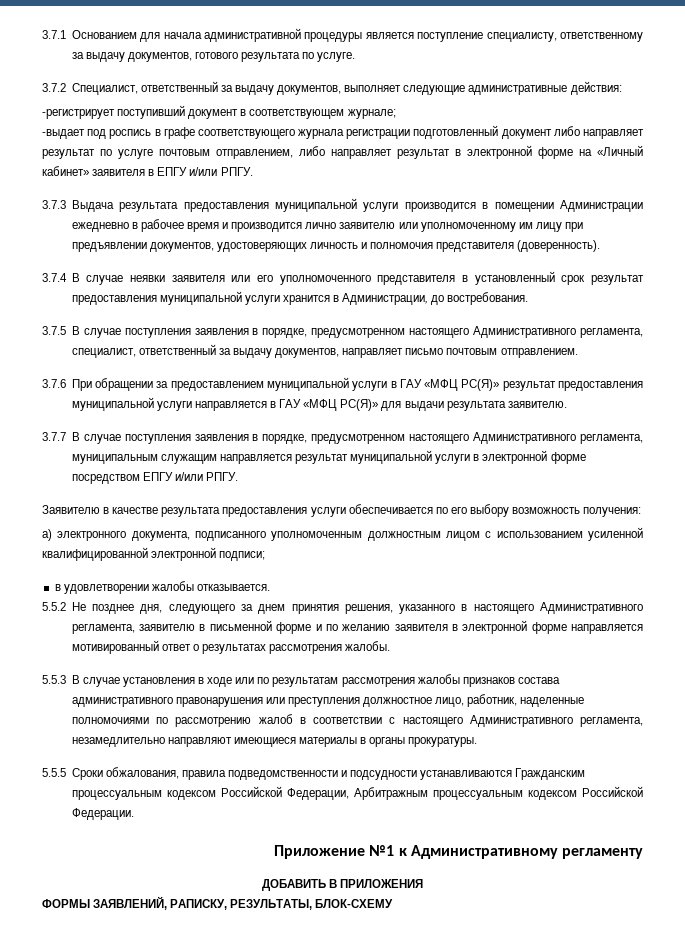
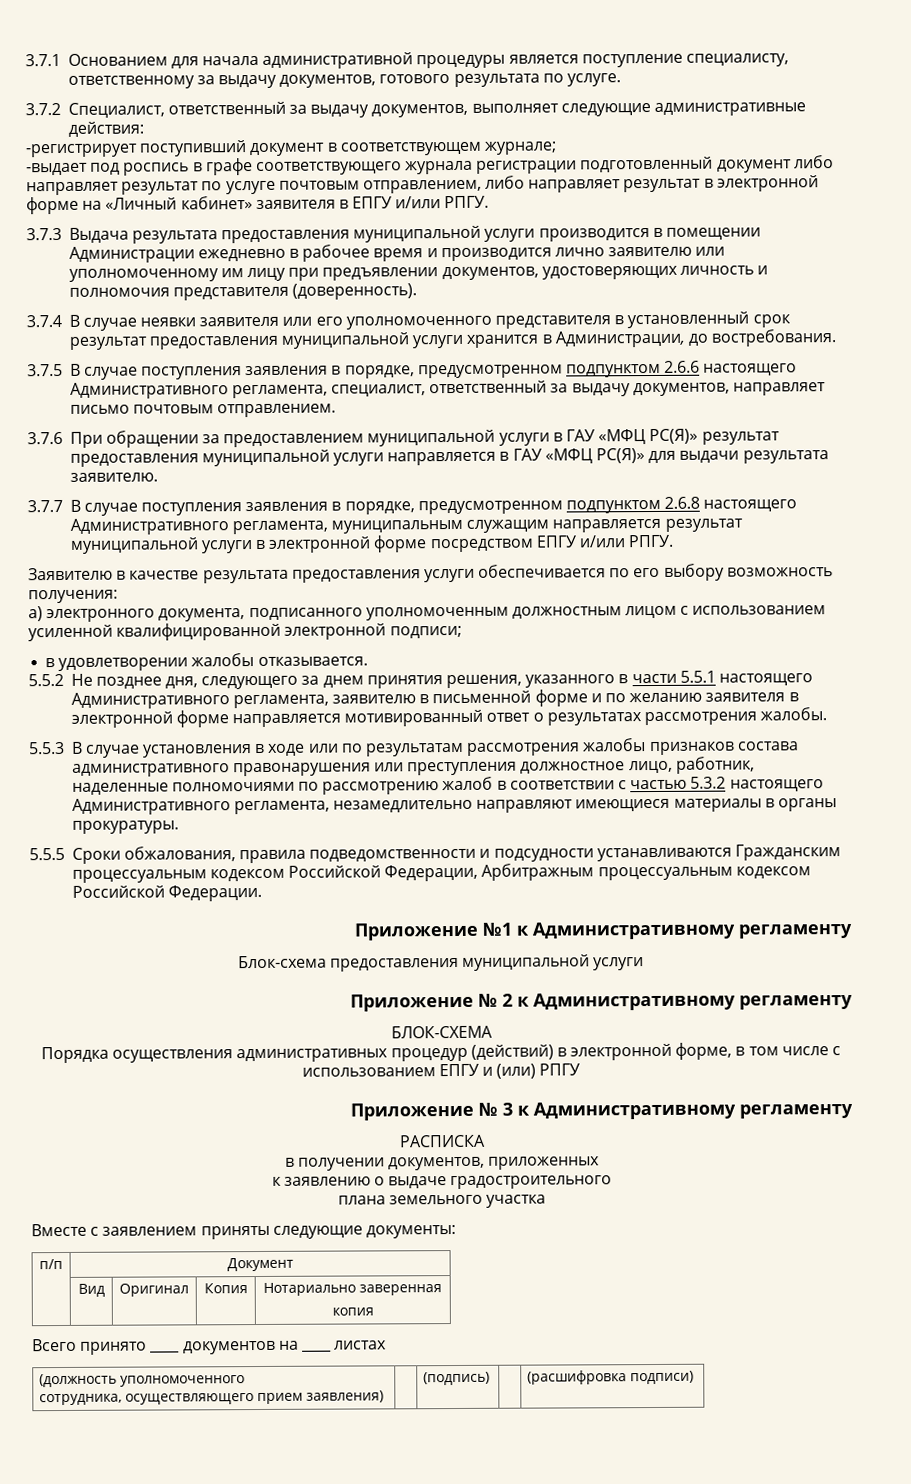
(406, 333) none -> [566,360,701,378] подпунктом 2.6.6
(406, 439) none -> [566,496,701,514] подпунктом 2.6.8
(468, 607) none -> [631,670,716,684] части 5.5.1
(396, 720) none -> [630,776,727,790] частью 5.3.2
[261,879,424,891] [42,896,394,910] ДОБАВИТЬ В ПРИЛОЖЕНИЯ // ФОРМЫ ЗАЯВЛЕНИЙ, РАПИСКУ, РЕЗУЛЬТАТЫ, БЛОК-СХЕМУ -> [237,954,645,972] [350,992,853,1012] [390,1025,493,1040] [40,1042,842,1064] [301,1063,581,1079] [350,1101,853,1121] [398,1134,486,1148] [284,1156,601,1171] [271,1175,613,1190] [337,1194,547,1208] [31,1223,456,1240] [39,1258,63,1270] [226,1257,294,1272] [77,1283,105,1297] [118,1283,189,1297] [203,1283,248,1294] [263,1282,442,1296] [331,1307,374,1316] [32,1338,388,1355] [39,1373,246,1388] [39,1390,385,1406] [423,1371,491,1386] [527,1370,695,1385] Блок-схема предоставления муниципальной услуги // Приложение № 2 к Административному регламенту // БЛОК-СХЕМА // Порядка осуществления административных процедур (действий) в электронной форме, в том числе с использованием ЕПГУ и (или) РПГУ // Приложение № 3 к Административному регламенту // РАСПИСКА // в получении документов, приложенных // к заявлению о выдаче градостроительного // плана земельного участка // Вместе с заявлением приняты следующие документы: // п/п | Документ // | Вид | Оригинал | Копия | Нотариально заверенная // копия // Всего принято ____ документов на ____ листах // (должность уполномоченного // сотрудника, осуществляющего прием заявления) | | (подпись) | | (расшифровка подписи)

